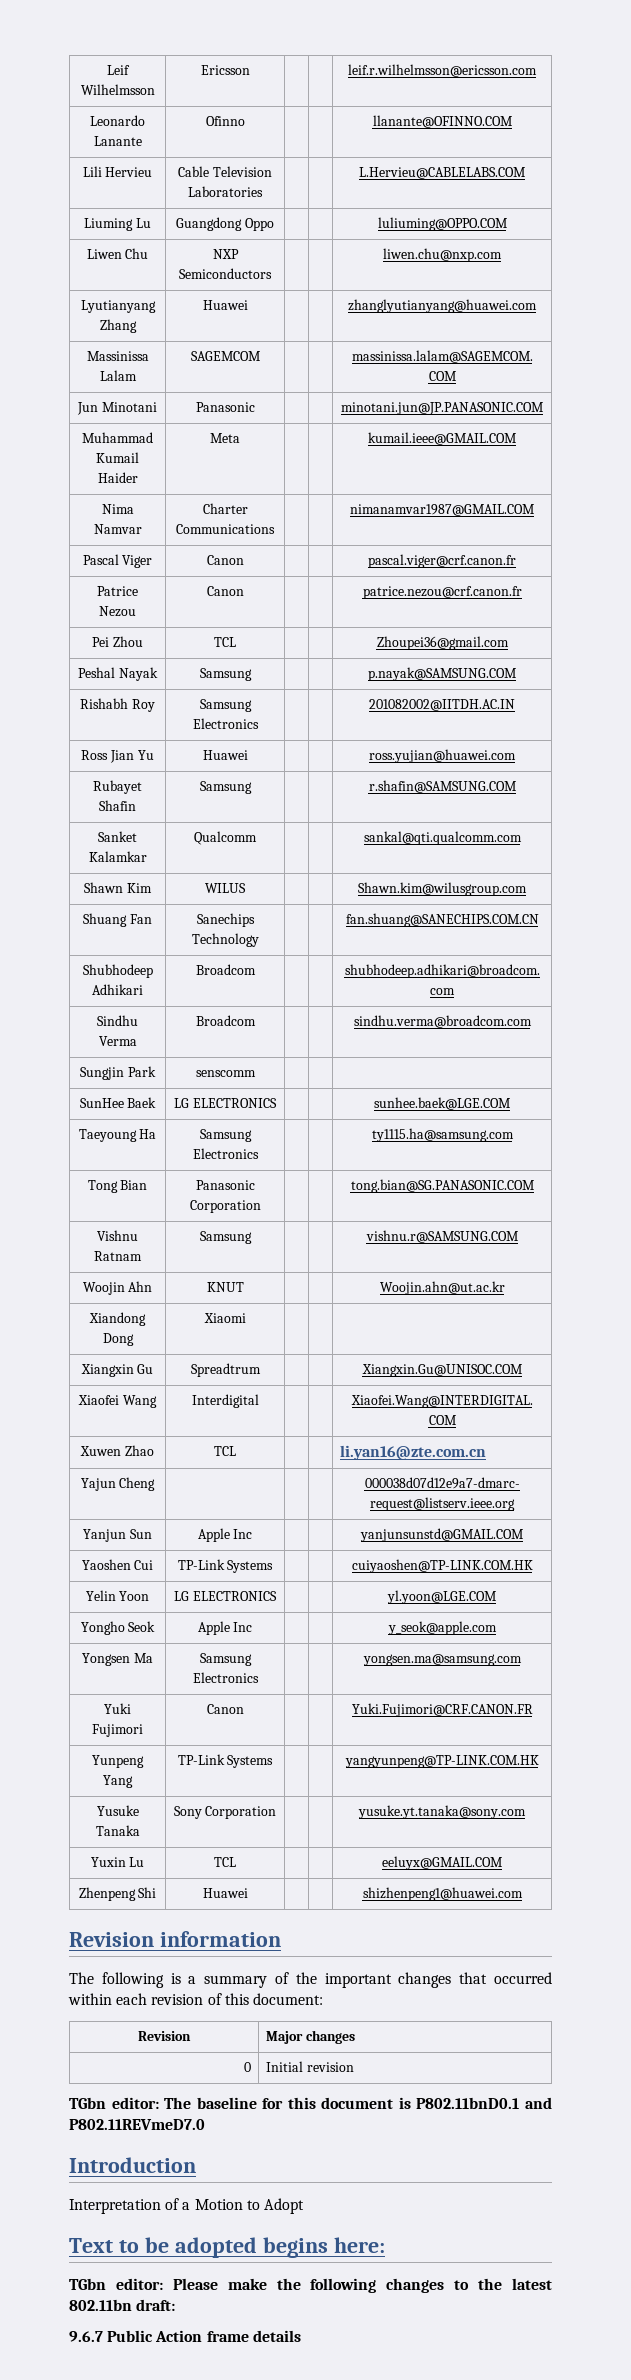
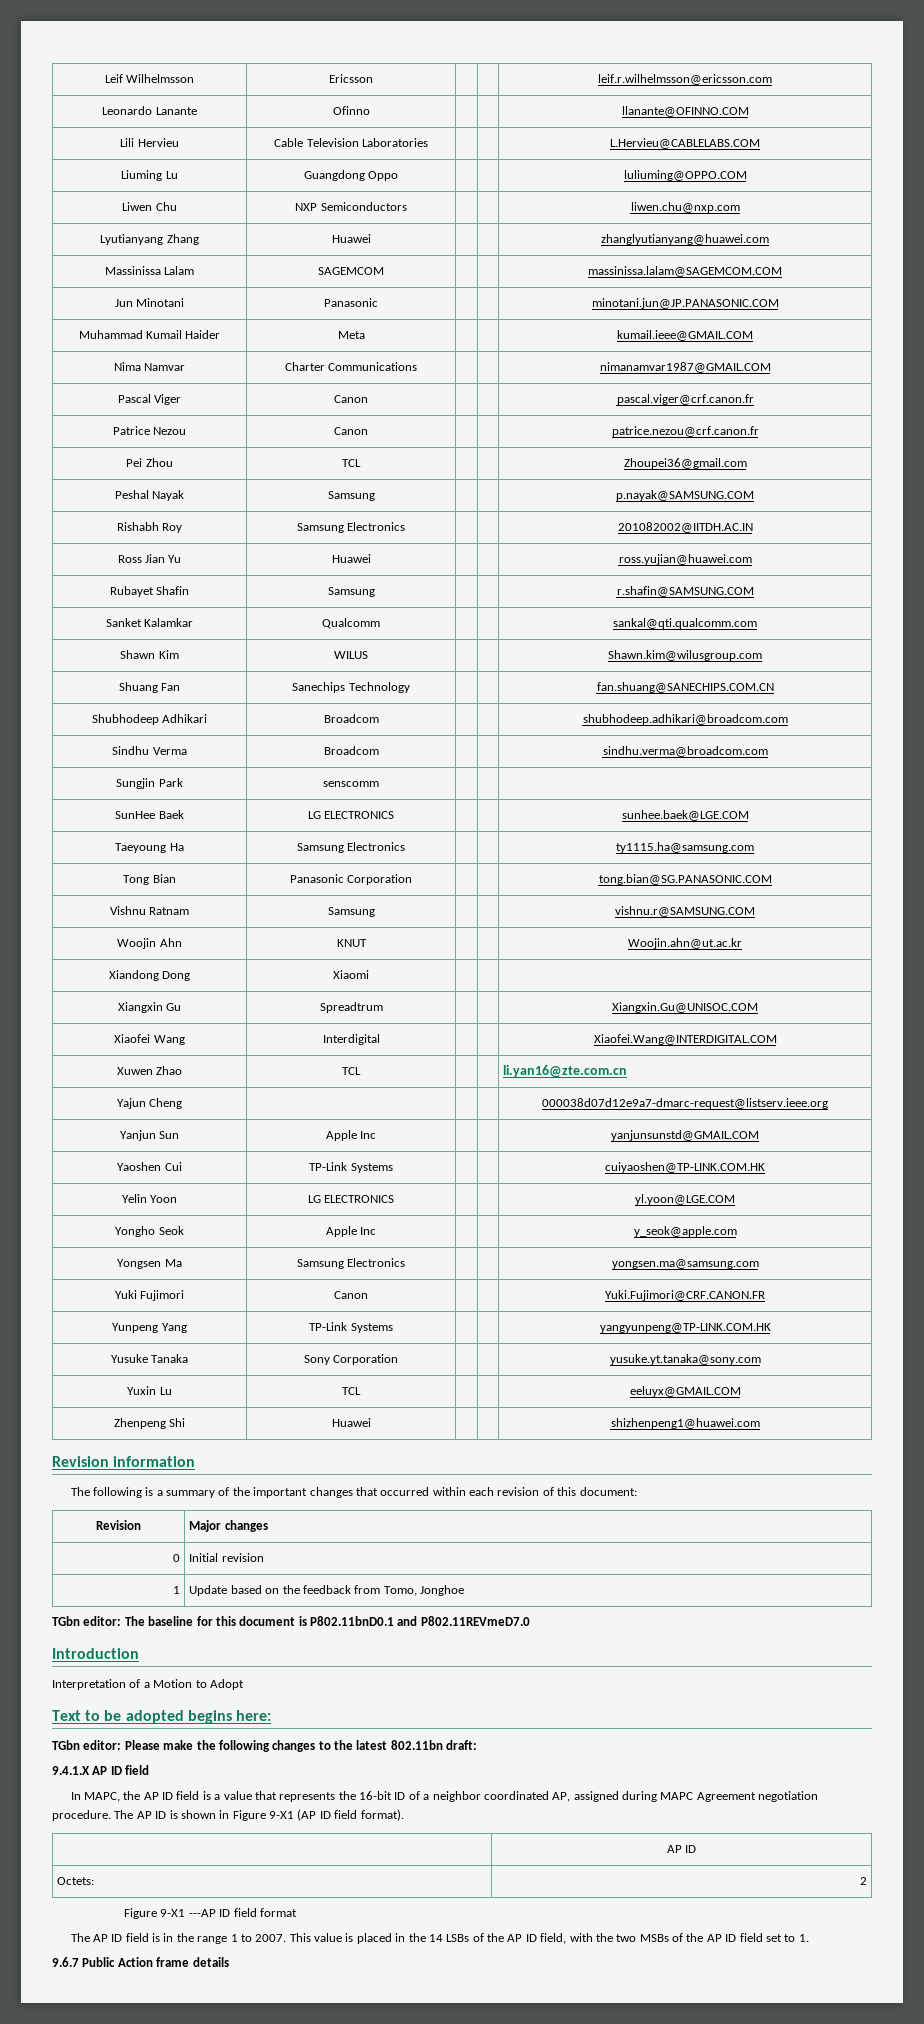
(354, 2067) none -> [172,1586,180,1594] [189,1585,465,1596] // 1 | Update based on the feedback from Tomo, Jonghoe
(176, 2305) none -> [52,1765,150,1775] [70,1791,819,1802] [52,1809,404,1821] [666,1845,697,1853] [57,1877,95,1885] [859,1877,867,1885] [124,1908,297,1919] [70,1933,809,1944] // 9.4.1.X AP ID field // In MAPC, the AP ID field is a value that represents the 16-bit ID of a neighbor coordinated AP, assigned during MAPC Agreement negotiation procedure. The AP ID is shown in Figure 9-X1 (AP ID field format). // | AP ID // Octets: | 2 // Figure 9-X1 ---AP ID field format // The AP ID field is in the range 1 to 2007. This value is placed in the 14 LSBs of the AP ID field, with the two MSBs of the AP ID field set to 1.

